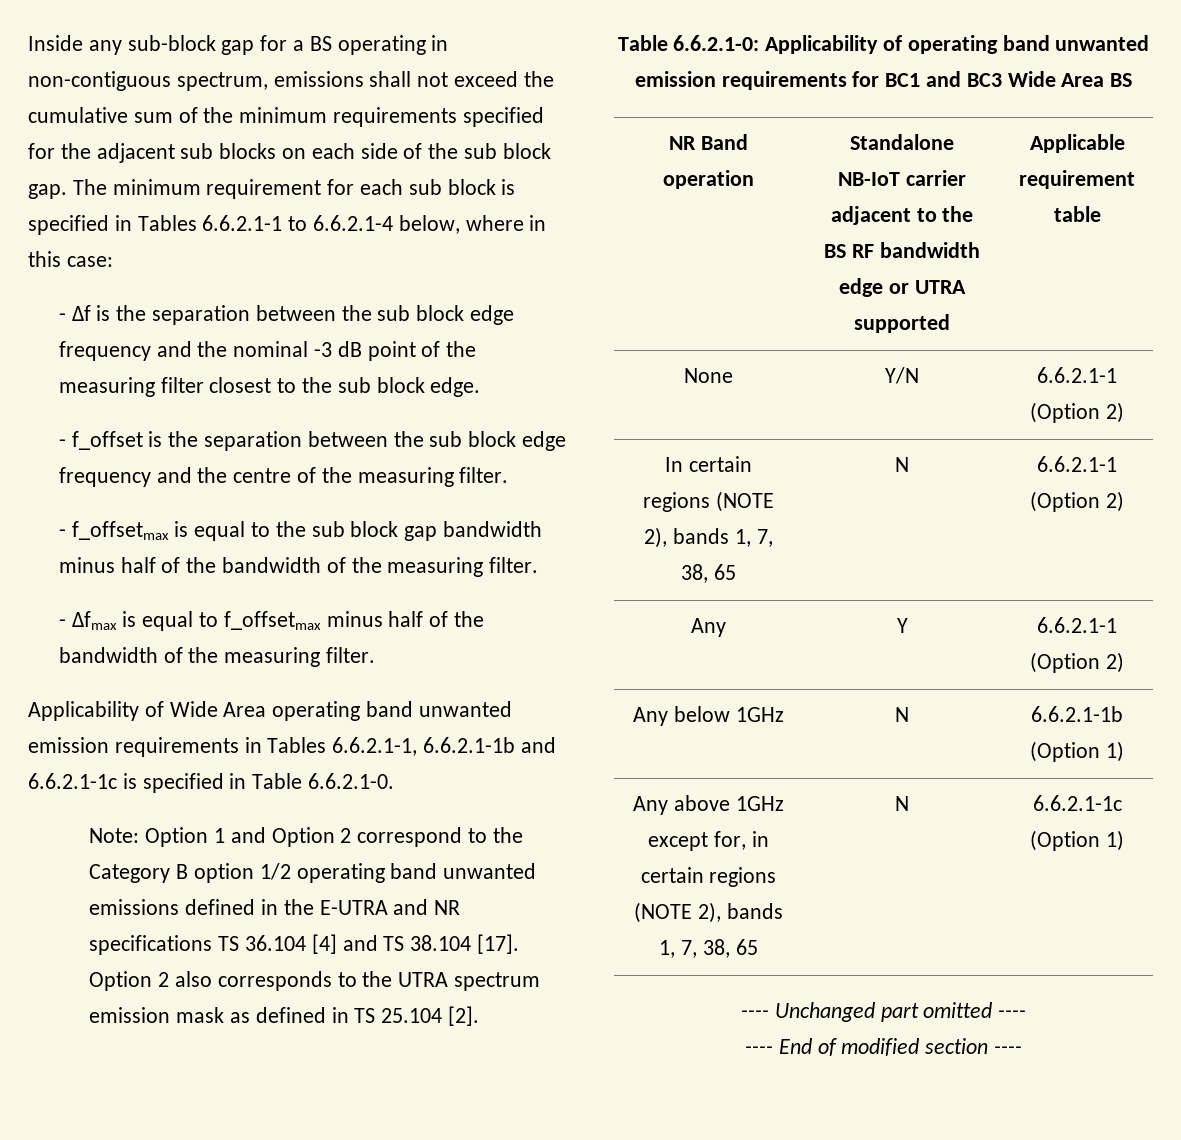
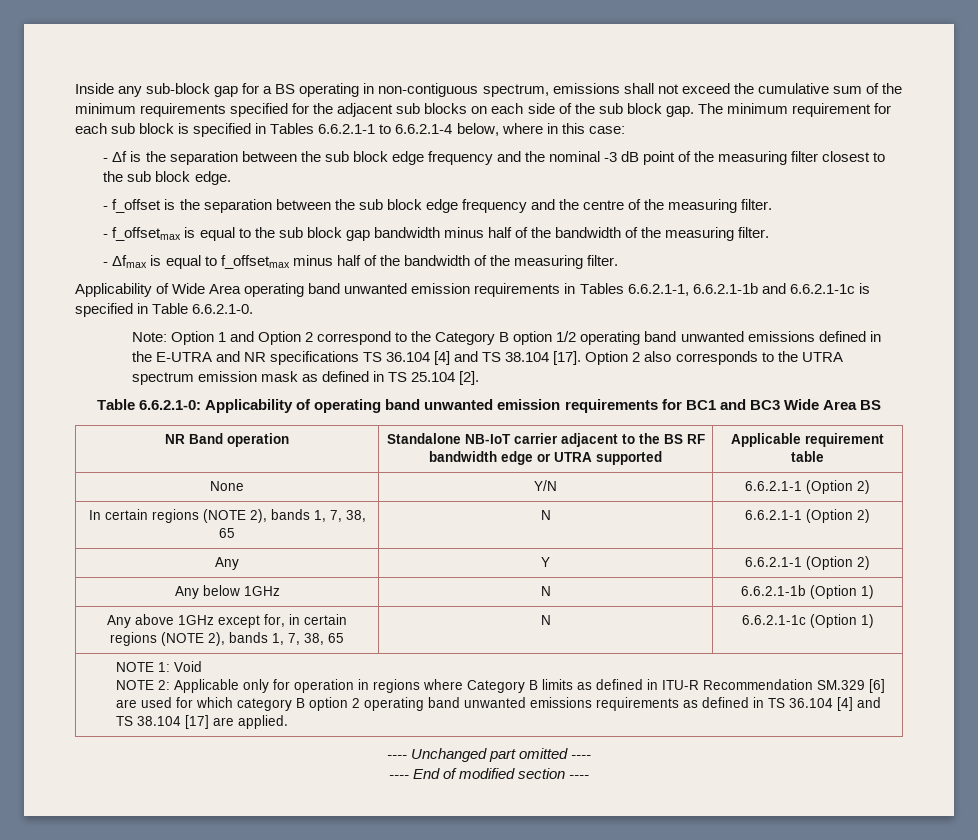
(1124, 840) none -> [116,661,203,672] [116,679,886,693] [116,697,882,711] [116,715,289,729] // NOTE 1: Void // NOTE 2: Applicable only for operation in regions where Category B limits as defined in ITU-R Recommendation SM.329 [6] are used for which category B option 2 operating band unwanted emissions requirements as defined in TS 36.104 [4] and TS 38.104 [17] are applied.

